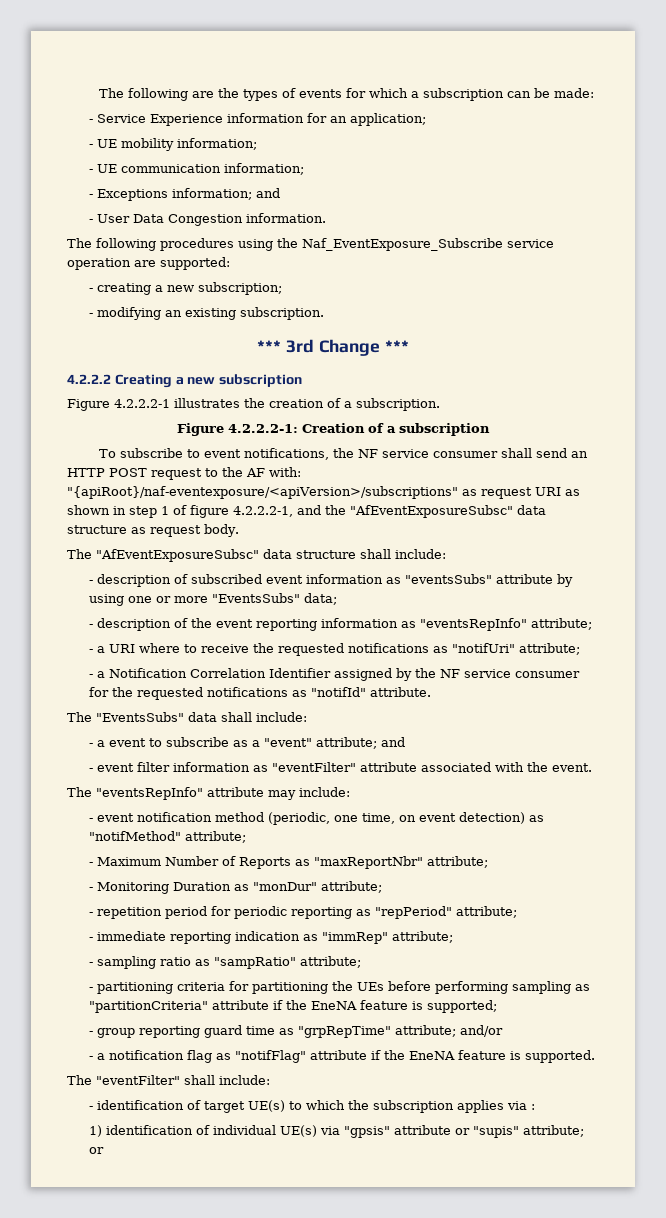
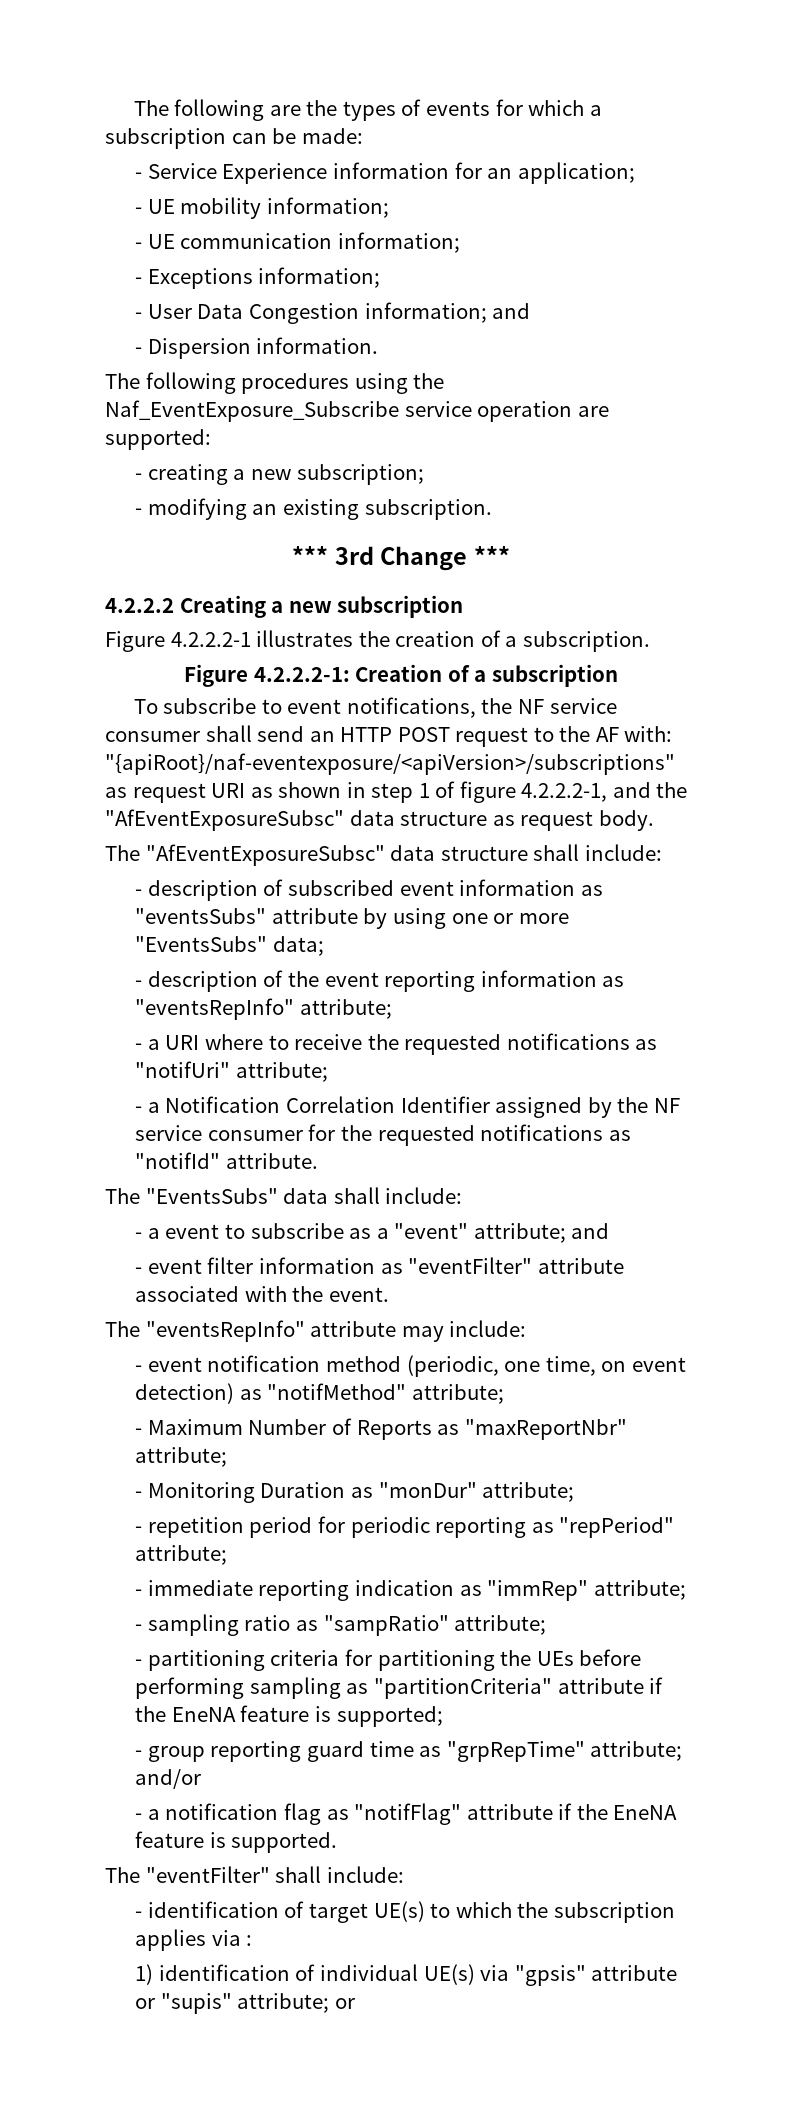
[256,188,281,198] and -> (381, 277) none
(244, 220) none -> [364,302,531,323] [135,338,251,359] information; and // - Dispersion

